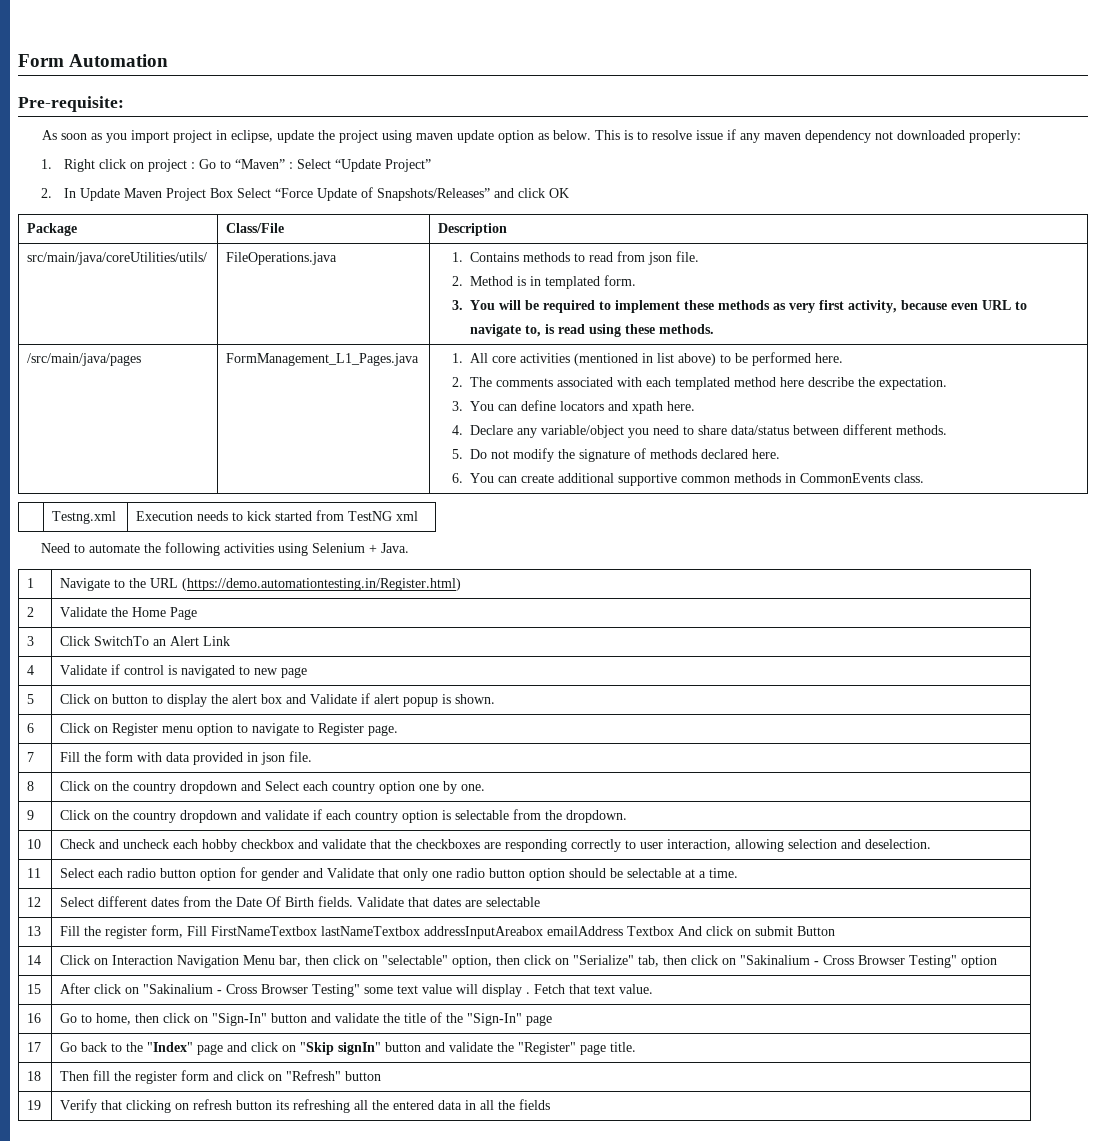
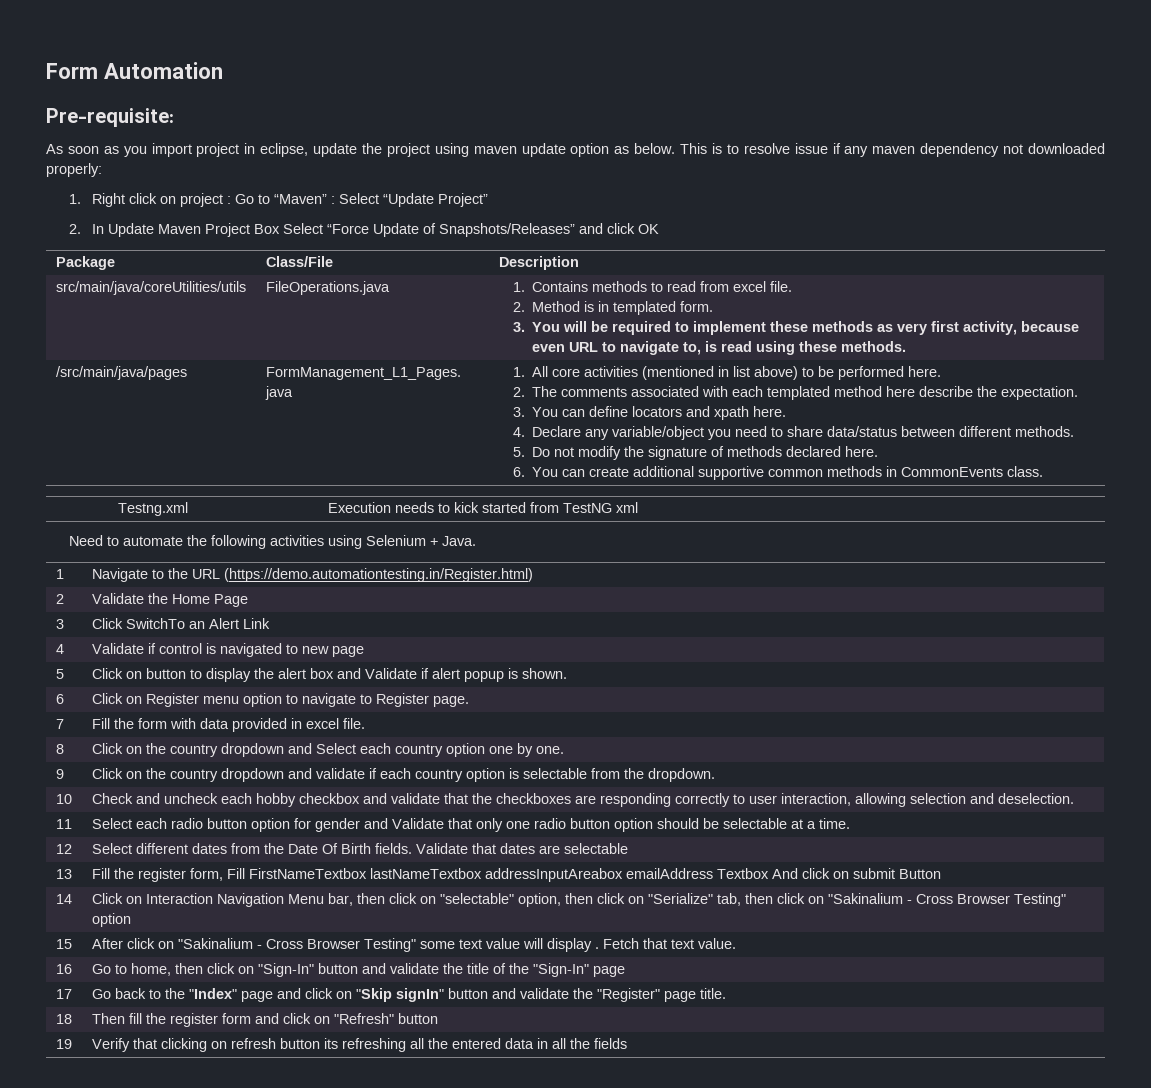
[27,252,208,265] src/main/java/coreUtilities/utils/ -> [55,281,246,295] src/main/java/coreUtilities/utils
[648,252,673,265] json -> [732,281,766,292] excel
[261,752,286,765] json -> [305,718,339,729] excel

